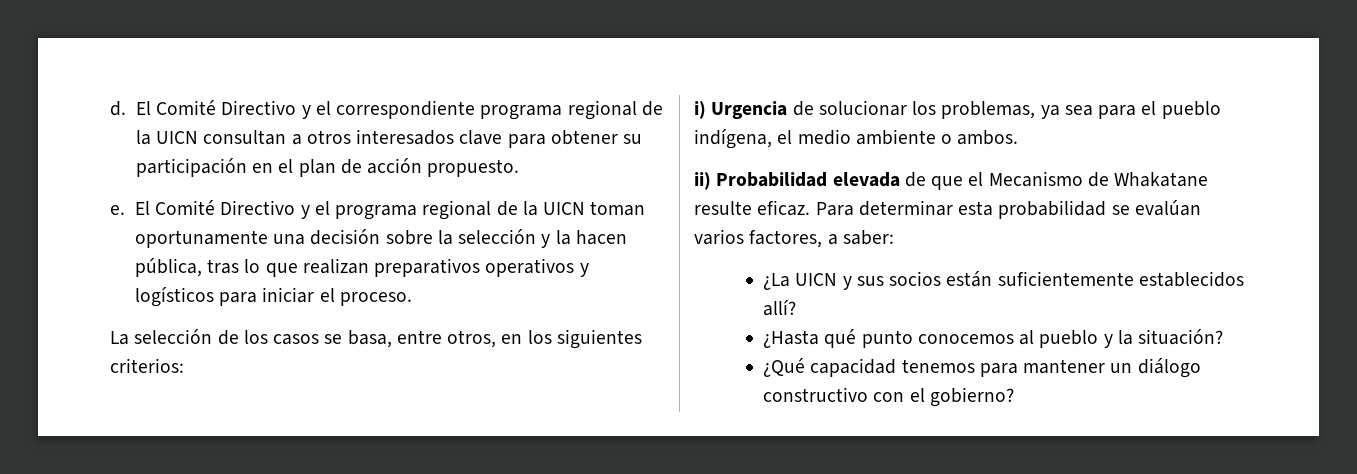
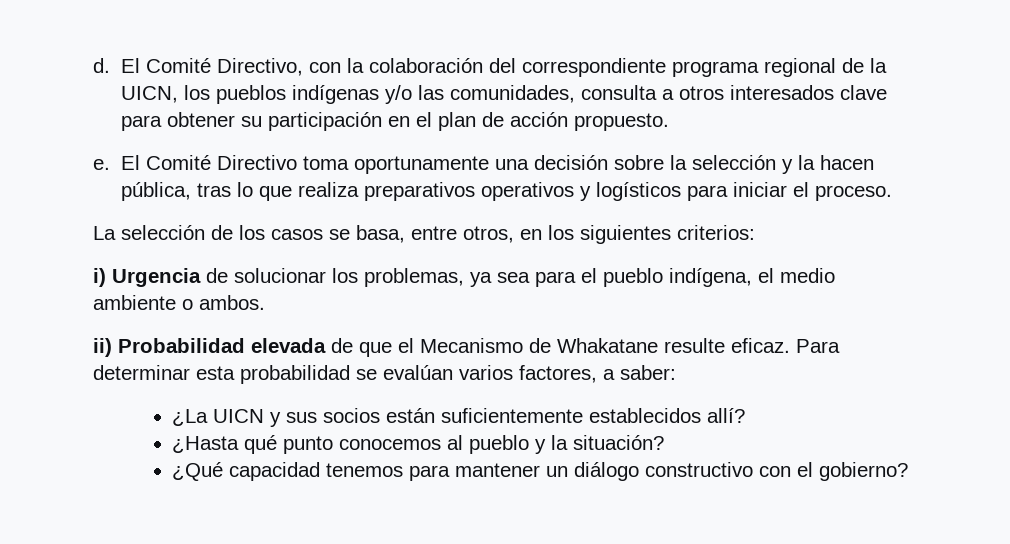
[221,100,331,119] Directivo y el -> [217,58,517,76] Directivo, con la colaboración del
[156,130,287,145] UICN consultan -> [121,85,658,104] UICN, los pueblos indígenas y/o las comunidades, consulta
[300,200,646,220] y el programa regional de la UICN toman -> [303,156,350,170] toma
[302,258,369,274] realizan -> [298,182,360,197] realiza

